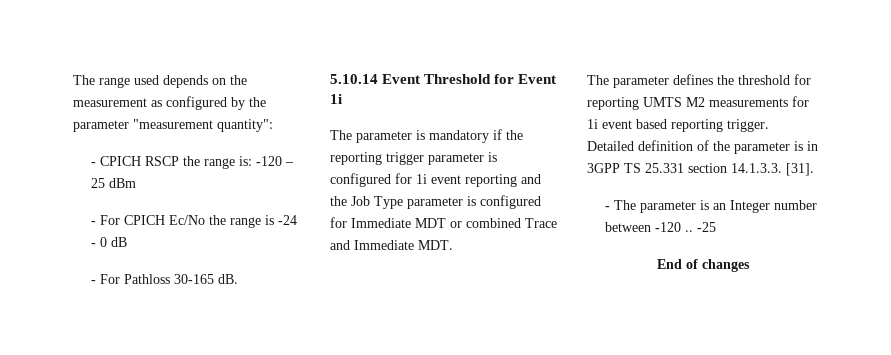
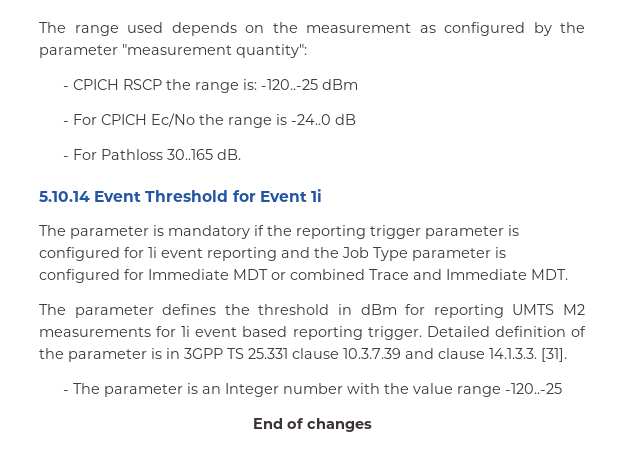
[256,156,295,166] [91,178,106,188] -120 – 25 -> [260,79,318,90] -120..-25
[278,215,298,225] [91,237,108,247] -24 - 0 -> [290,114,331,125] -24..0
[174,274,215,284] 30-165 -> [166,149,213,160] 30..165
(790, 80) none -> [338,304,397,315] in dBm
[688,163,727,173] section -> [292,348,485,359] clause 10.3.7.39 and clause
[605,222,717,232] between -120 .. -25 -> [346,383,562,397] with the value range -120..-25

